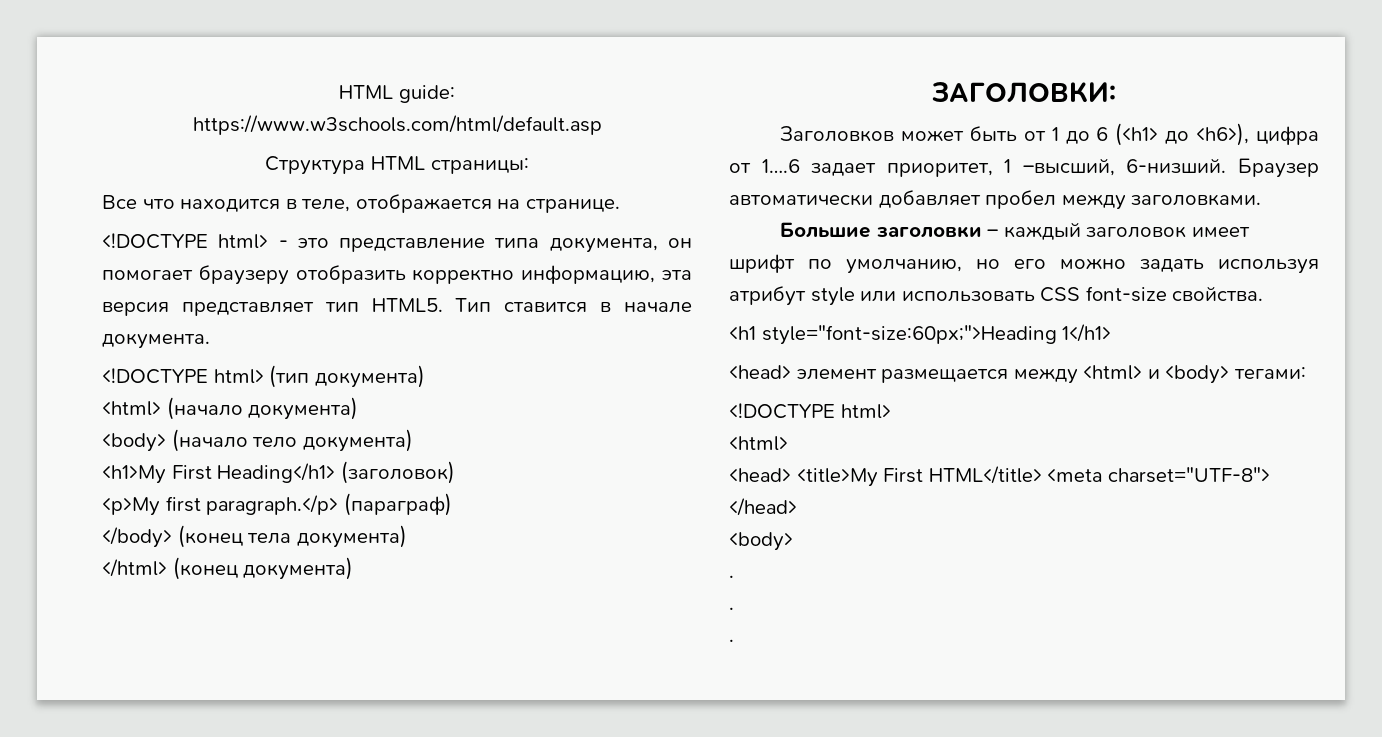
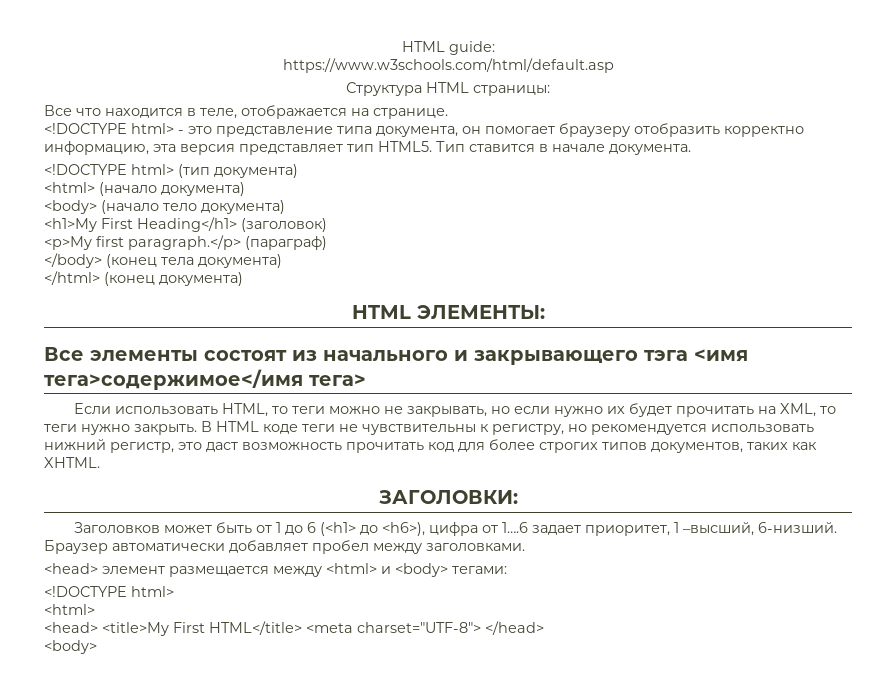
(354, 568) none -> [351,305,545,319] [44,347,748,365] [44,369,366,390] [73,403,836,417] [44,421,814,435] [44,439,817,453] [44,457,100,468] // HTML ЭЛЕМЕНТЫ: // Все элементы состоят из начального и закрывающего тэга <имя тега>содержимое</имя тега> // Если использовать HTML, то теги можно не закрывать, но если нужно их будет прочитать на XML, то теги нужно закрыть. В HTML коде теги не чувствительны к регистру, но рекомендуется использовать нижний регистр, это даст возможность прочитать код для более строгих типов документов, таких как XHTML.
[780,222,1250,240] [729,254,1319,274] [729,286,1264,306] [729,324,1112,345] // Большие заголовки – каждый заголовок имеет шрифт по умолчанию, но его можно задать используя атрибут style или использовать CSS font-size свойства. // <h1 style="font-size:60px;">Heading 1</h1> -> (525, 547) none
[729,575,734,578] [729,607,734,610] [729,639,734,642] // . // . // . -> (97, 647) none

